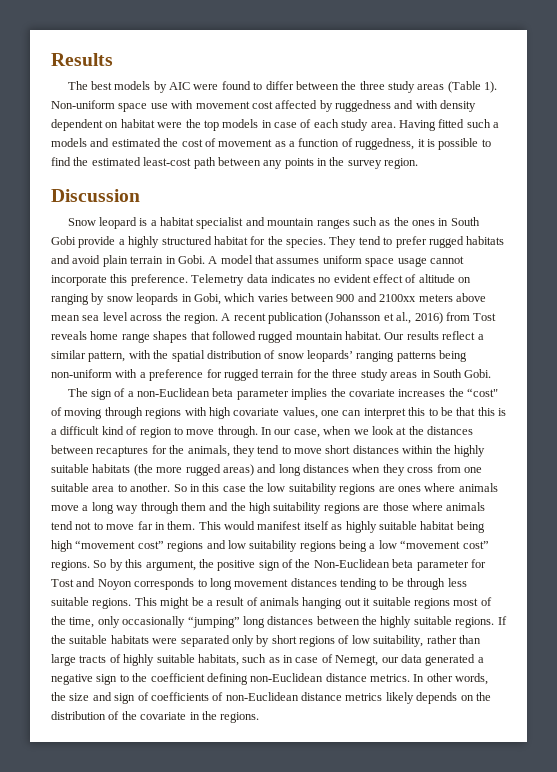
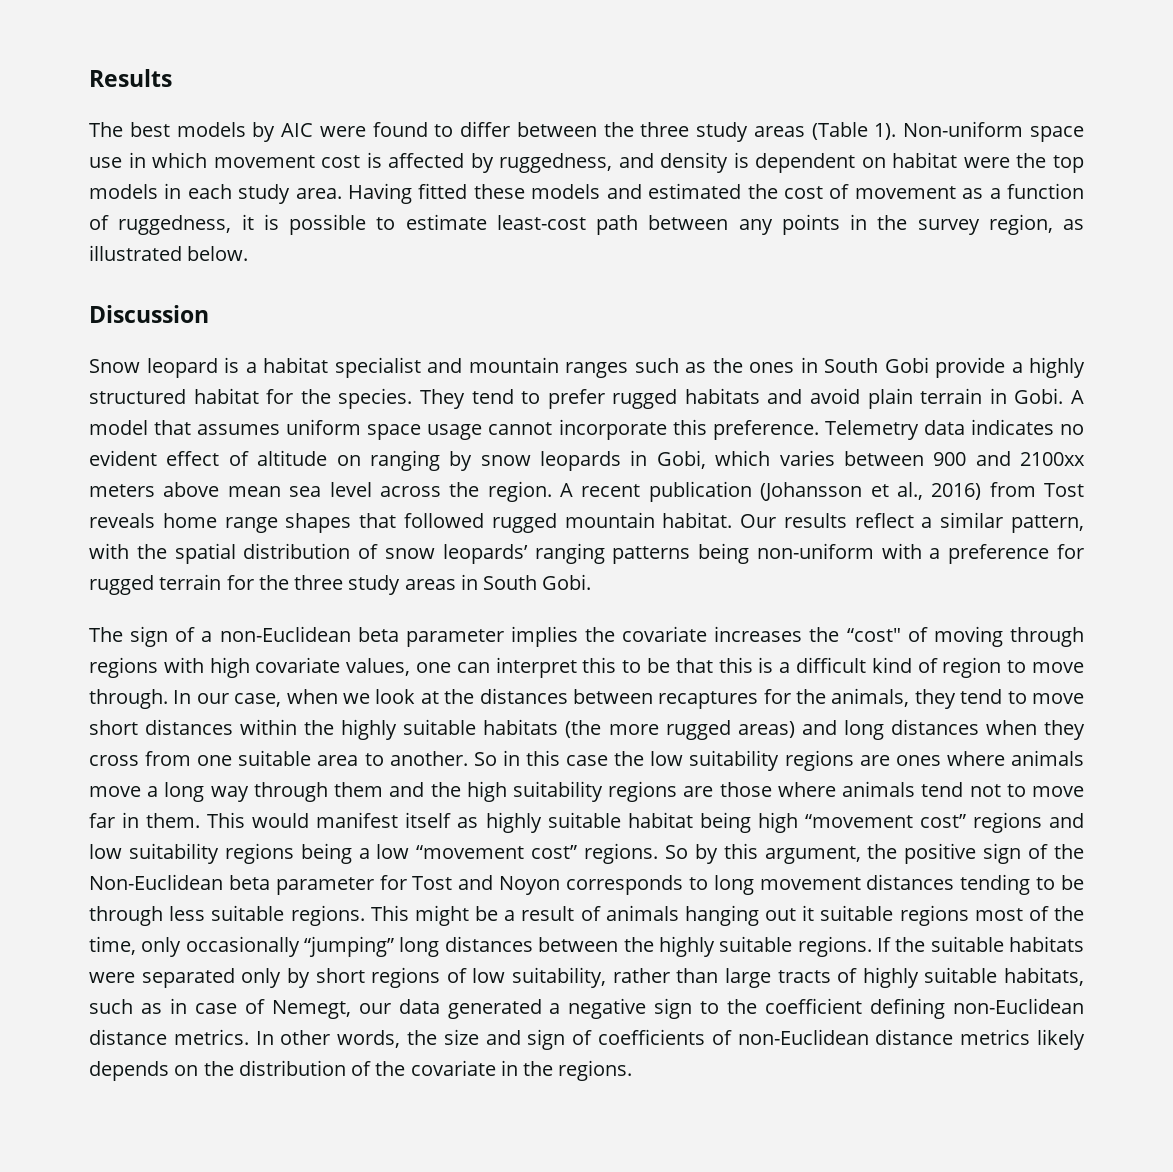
[171,100,194,109] with -> [128,152,208,168] in which
(273, 105) none -> [366,152,382,168] is
[335,100,477,112] ruggedness and with density -> [499,152,749,173] ruggedness, and density is
[274,119,312,128] case of -> (182, 191) none
[466,119,499,128] such a -> [473,184,525,199] these
[51,157,141,166] find the estimated -> [405,214,487,230] estimate
[384,158,419,169] region. -> [988,214,1084,235] [89,245,249,261] region, as illustrated below.

